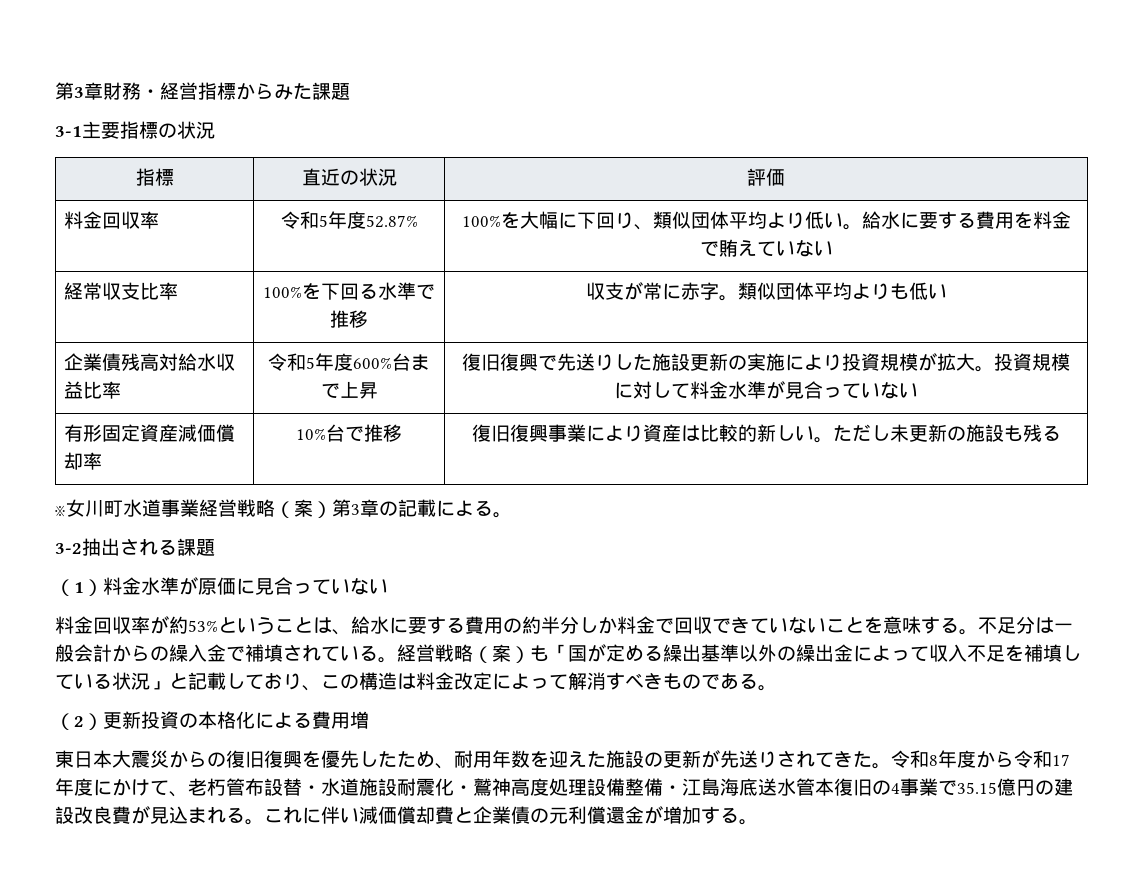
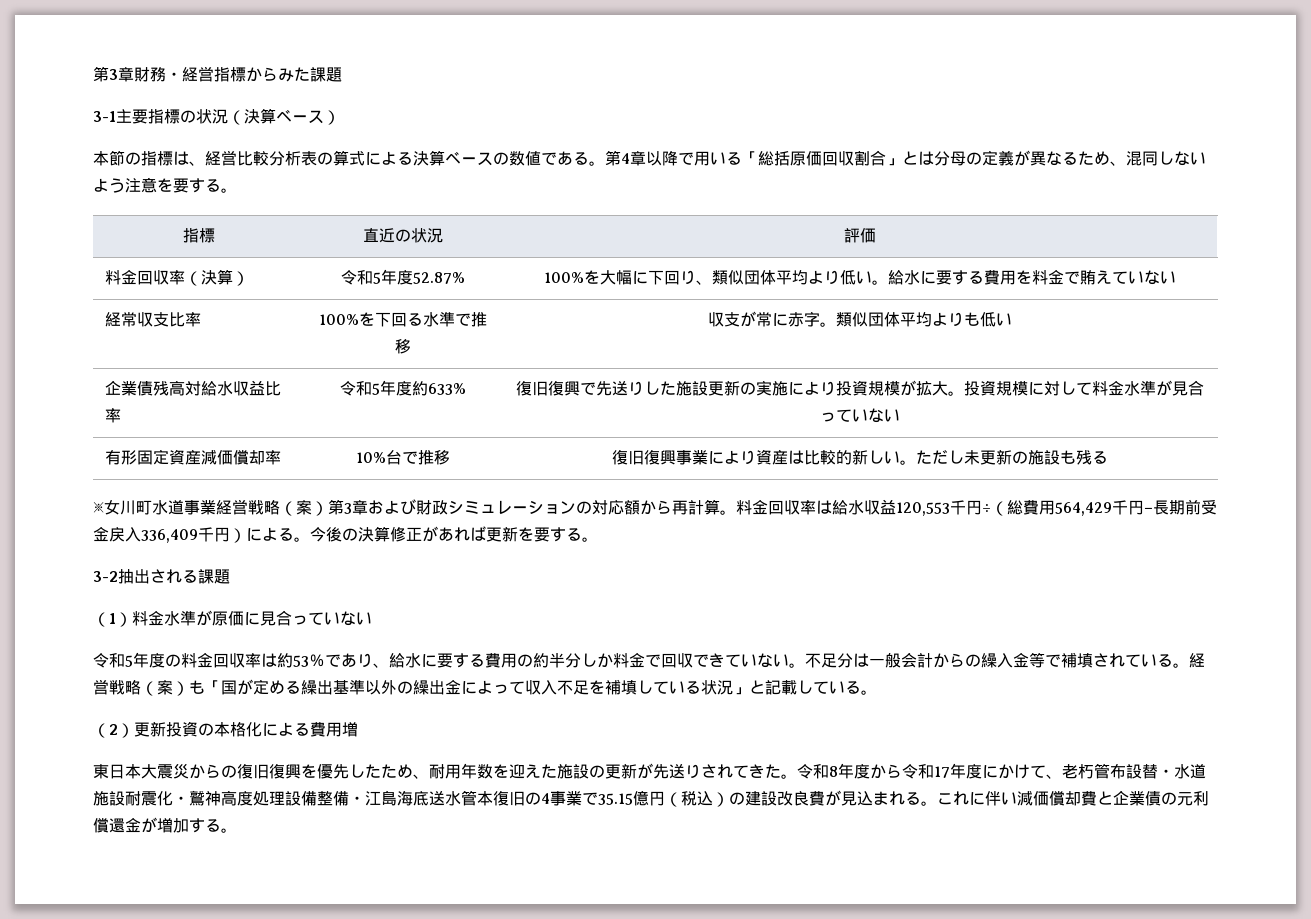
(215, 130) none -> [228,108,340,125] [93,150,1206,166] [93,177,237,193] （決算ベース） // 本節の指標は、経営比較分析表の算式による決算ベースの数値である。第4章以降で用いる「総括原価回収割合」とは分母の定義が異なるため、混同しないよう注意を要する。
(159, 220) none -> [185,269,250,286] （決算）
[353,353,430,371] [320,381,378,399] 600%台まで上昇 -> [411,381,466,396] 約633%
[379,499,474,517] の記載によ -> [368,499,1217,516] [93,526,566,543] および財政シミュレーションの対応額から再計算。料金回収率は給水収益120,553千円÷（総費用564,429千円−長期前受金戻入336,409千円）による。今後の決算修正があれば更新を要す
[55,616,332,634] 料金回収率が約53%ということは -> [93,652,373,668] 令和5年度の料金回収率は約53％であり
[826,616,959,634] ことを意味する -> (789, 660) none
(226, 653) none -> [1029,652,1045,668] 等
[264,672,739,691] おり、この構造は料金改定によって解消すべきものであ -> [829,681,845,694] い
(1035, 787) none -> [665,791,729,807] （税込）

